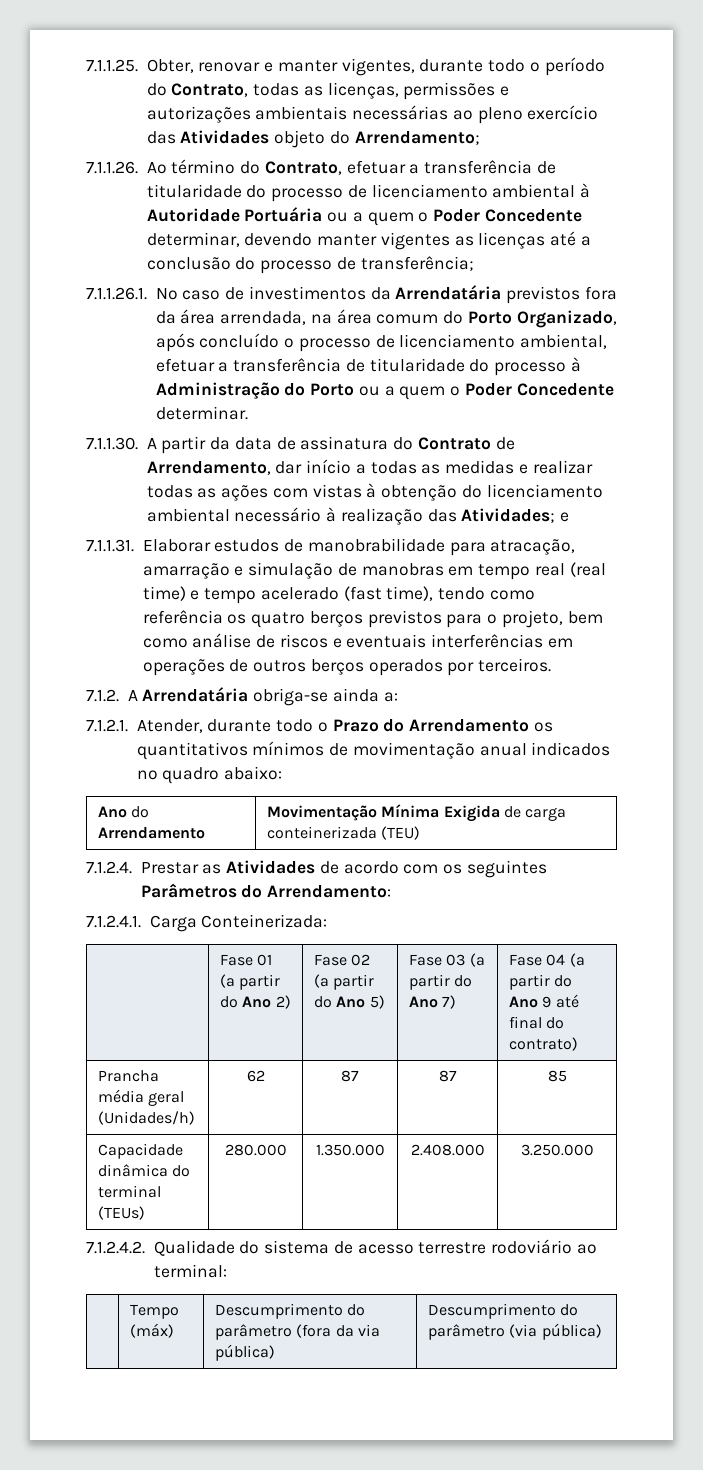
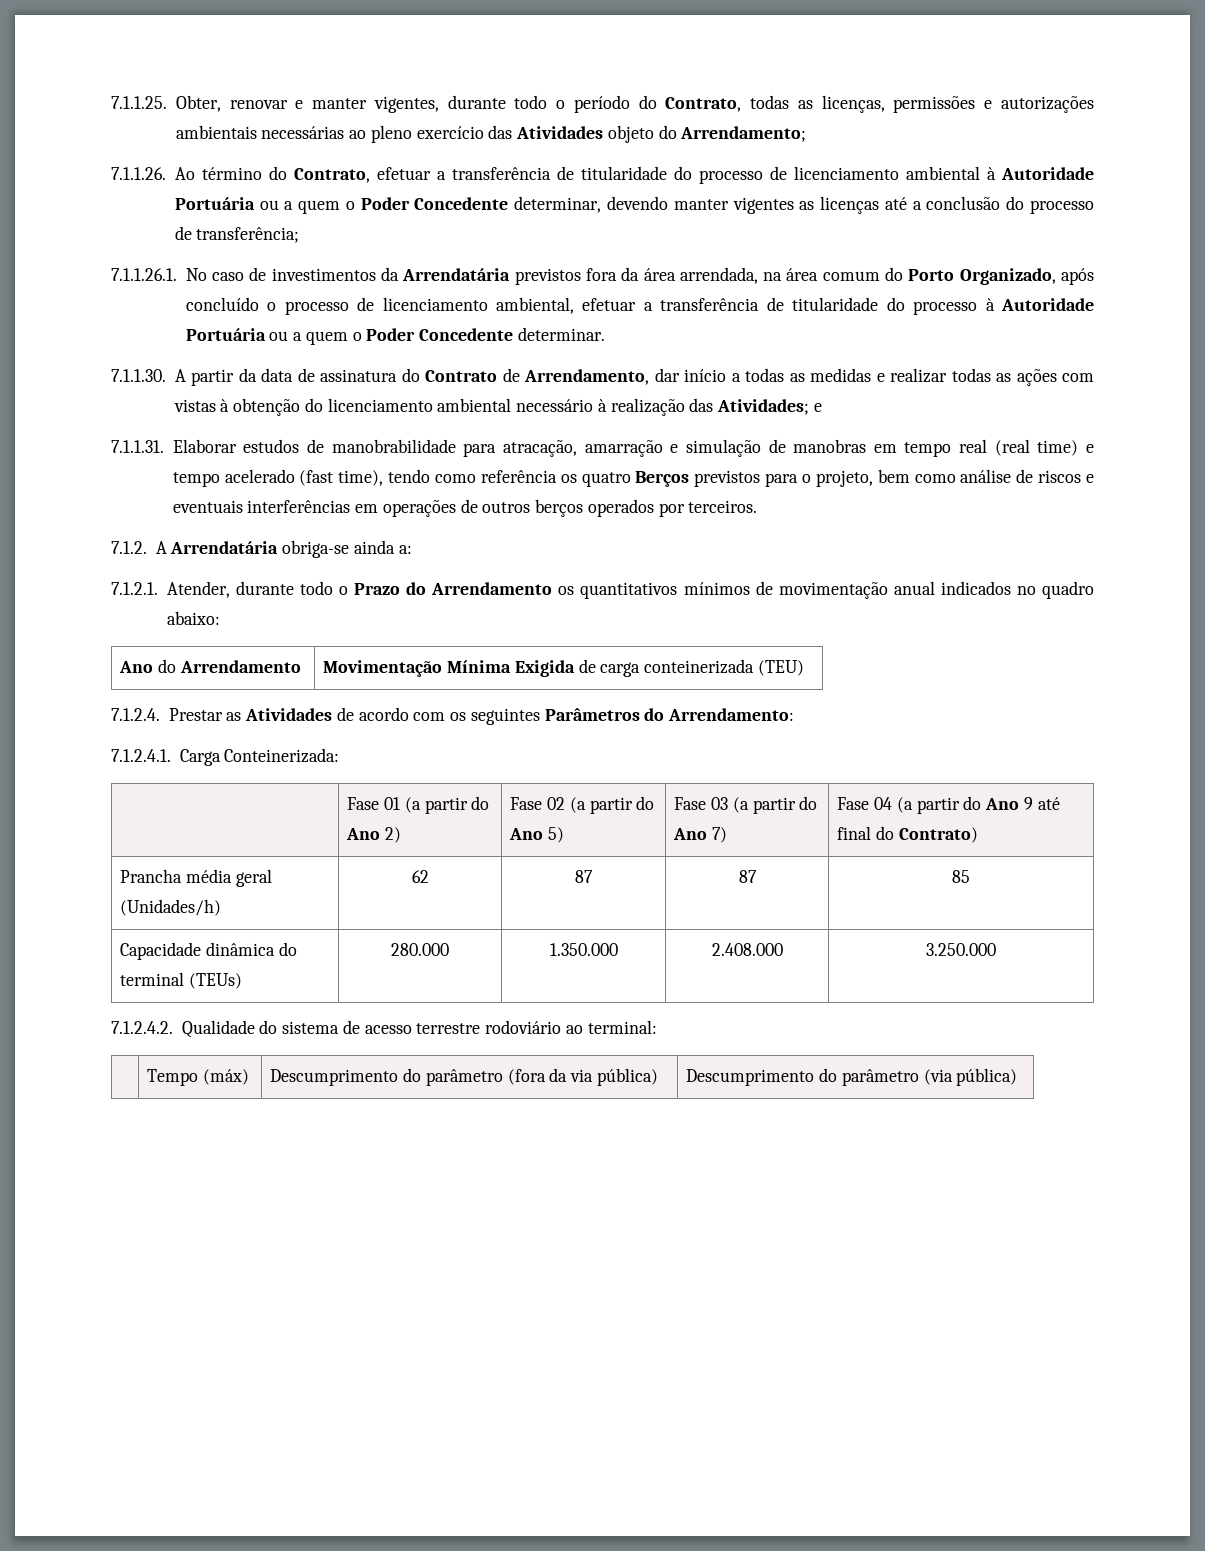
[155,382,355,400] Administração do Porto -> [1000,298,1094,311] [185,328,266,341] Autoridade Portuária
[309,611,363,627] berços -> [635,471,690,487] Berços
[508,1037,578,1051] contrato) -> [898,827,978,843] Contrato)

